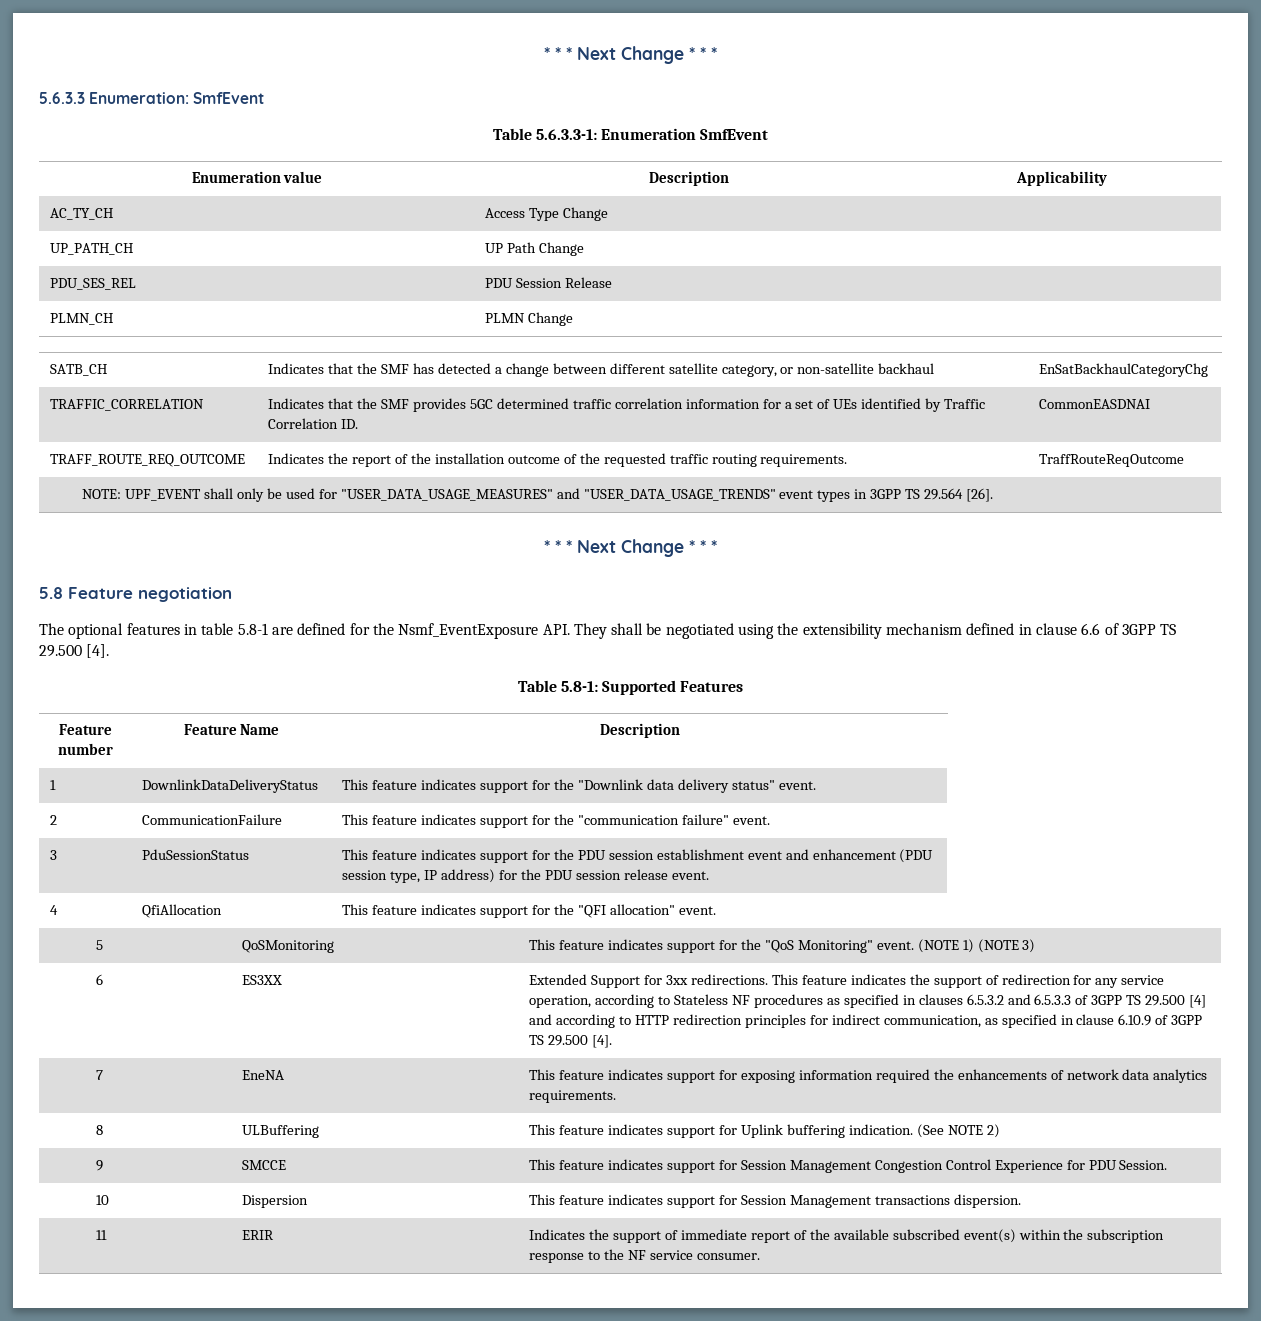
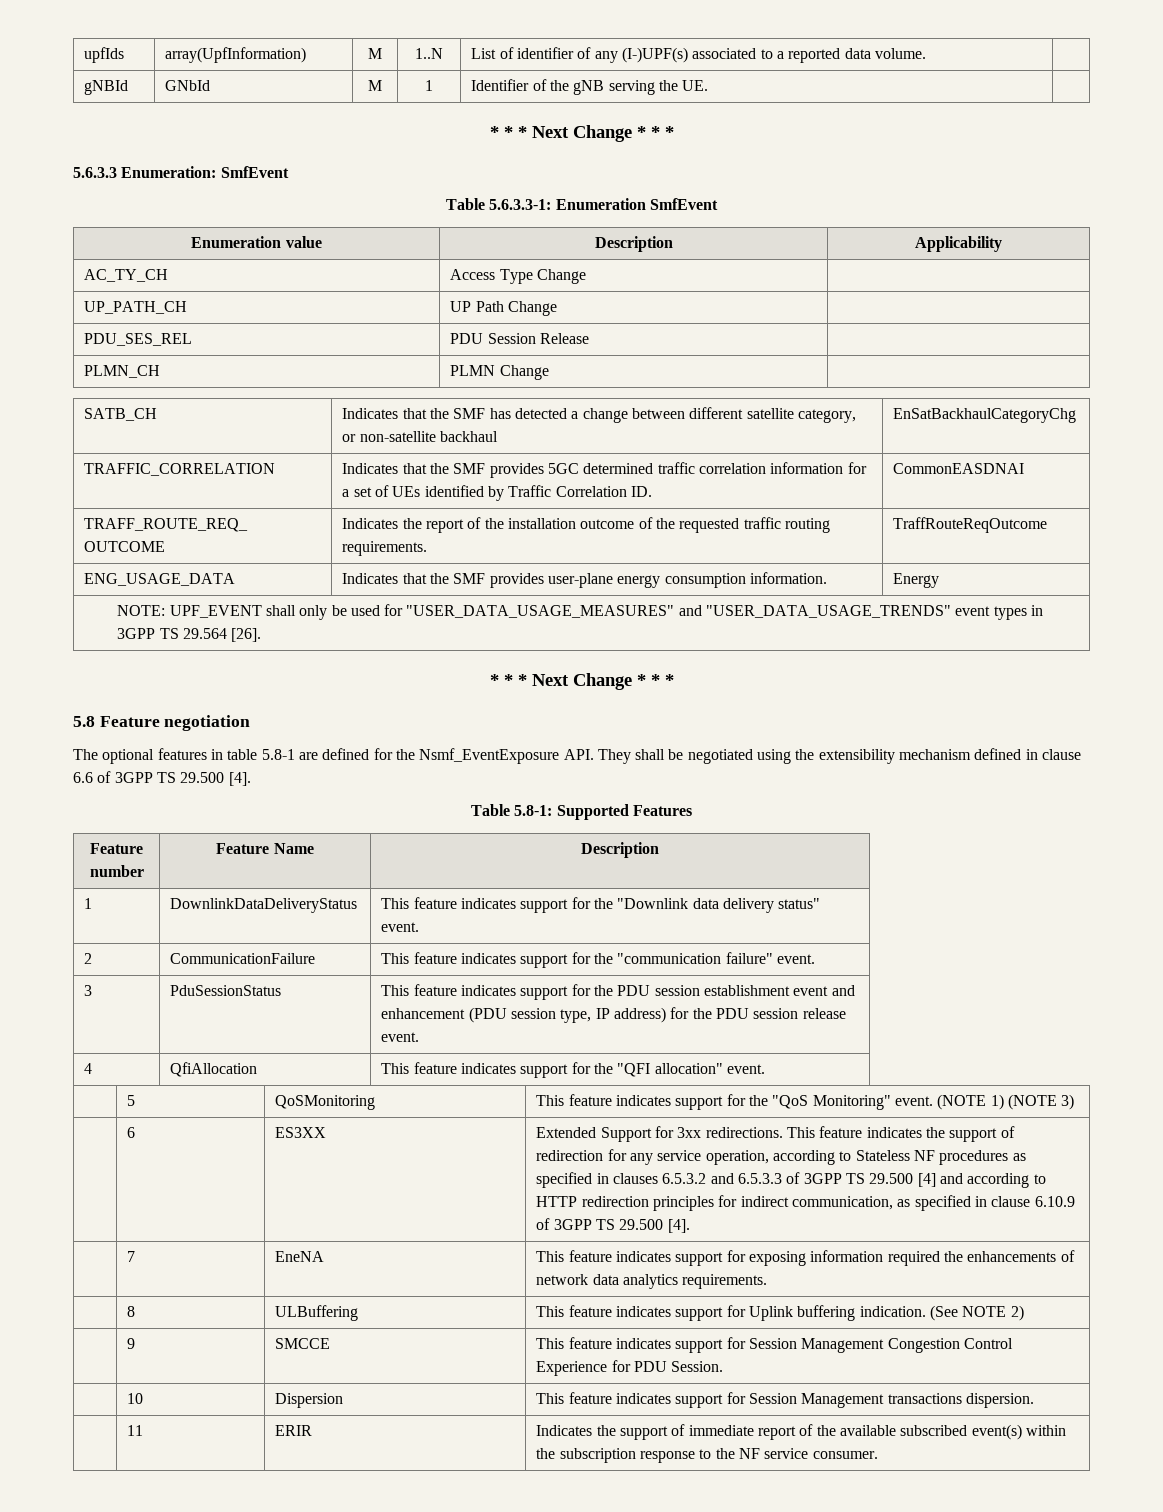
(544, 53) none -> [84,47,125,63] [165,47,307,63] [368,48,382,59] [415,48,443,59] [471,47,926,63] [84,80,129,95] [165,80,211,91] [368,80,382,91] [425,80,433,91] [471,79,709,95] upfIds | array(UpfInformation) | M | 1..N | List of identifier of any (I-)UPF(s) associated to a reported data volume. | // gNBId | GNbId | M | 1 | Identifier of the gNB serving the UE. | //
(1185, 460) none -> [84,573,236,586] [342,572,827,588] [893,573,940,588] // ENG_USAGE_DATA | Indicates that the SMF provides user-plane energy consumption information. | Energy

